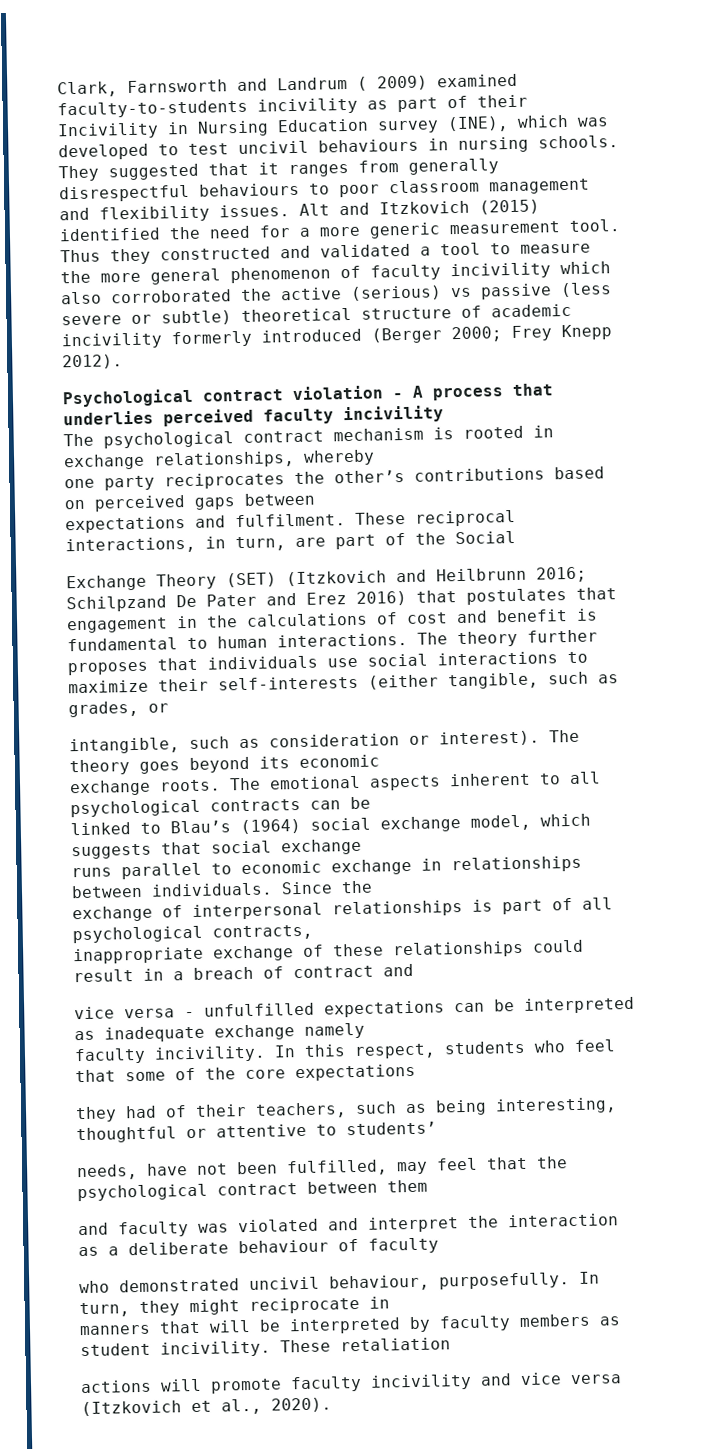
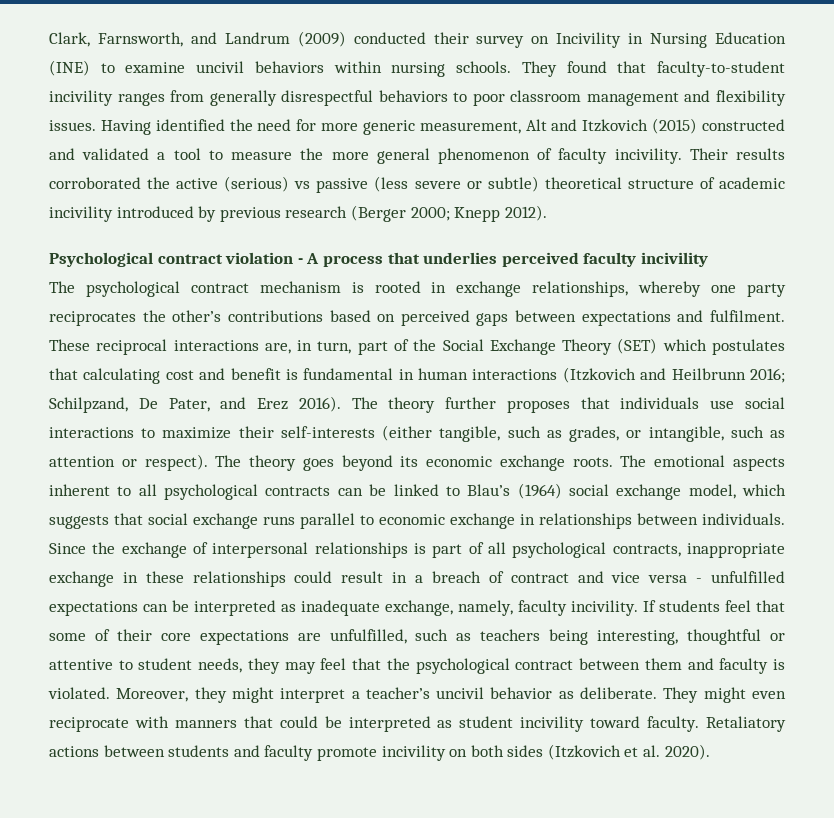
[127,79,228,94] Farnsworth -> [97,32,183,47] Farnsworth,
[357,73,518,91] [57,94,528,119] [57,114,609,140] [58,135,619,161] [58,162,279,182] ( 2009) examined faculty-to-students incivility as part of their Incivility in Nursing Education survey (INE), which was developed to test uncivil behaviours in nursing schools. They suggested that it -> [297,31,786,48] [49,60,786,77] [49,90,113,106] (2009) conducted their survey on Incivility in Nursing Education (INE) to examine uncivil behaviors within nursing schools. They found that faculty-to-student incivility
[199,182,300,197] behaviours -> [378,90,448,102] behaviors
[299,199,540,216] [59,219,620,242] [60,248,151,265] Alt and Itzkovich (2015) identified the need for a more generic measurement tool. Thus they -> [100,118,698,135] Having identified the need for more generic measurement, Alt and Itzkovich (2015)
[450,261,611,280] [61,291,102,305] incivility which also -> [614,148,785,164] incivility. Their results
[171,328,362,348] formerly introduced -> [116,206,348,222] introduced by previous research
[511,325,552,342] Frey -> (450, 214) none
(375, 457) // -> (702, 289) none
(315, 499) // -> (577, 316) none
[65,536,196,555] interactions, -> [173,340,291,354] interactions are,
[295,537,326,548] are -> (352, 347) none
(516, 537) // -> (484, 345) none
[286,566,587,587] [66,587,617,613] [67,612,398,634] (Itzkovich and Heilbrunn 2016; Schilpzand De Pater and Erez 2016) that postulates that engagement in the calculations of -> [662,339,786,355] [49,368,161,384] which postulates that calculating
[187,632,408,650] to human interactions. -> [398,367,785,383] [49,396,341,413] in human interactions (Itzkovich and Heilbrunn 2016; Schilpzand, De Pater, and Erez 2016).
(169, 708) // -> (642, 434) none
[269,730,540,748] consideration or interest). -> [49,454,208,471] attention or respect).
(380, 761) // -> (493, 461) none
(371, 803) // -> (387, 490) none
(362, 847) // -> (258, 521) none
(373, 887) // -> (116, 548) none
(313, 932) // -> (681, 550) none
[303,944,324,957] of -> [122,572,138,583] in
(414, 970) // -> (604, 577) none
[214,1022,365,1041] [74,1040,566,1065] exchange namely // faculty incivility. In this respect, students who -> [385,600,720,616] exchange, namely, faculty incivility. If students
[205,1067,236,1080] the -> [116,629,152,641] their
[75,1101,427,1123] // they had of their teachers, such as -> [297,629,541,644] are unfulfilled, such as teachers
[346,1121,437,1136] [77,1159,388,1181] students’ // needs, have not been fulfilled, -> [138,658,280,674] student needs, they
[78,1213,619,1238] [78,1237,439,1257] [79,1271,600,1294] [79,1296,390,1318] // and faculty was violated and interpret the interaction as a deliberate behaviour of faculty // who demonstrated uncivil behaviour, purposefully. In turn, they might reciprocate in // -> [687,658,786,674] [48,687,786,703] [49,716,169,732] and faculty is violated. Moreover, they might interpret a teacher’s uncivil behavior as deliberate. They might even reciprocate with
[209,1313,621,1335] [80,1337,451,1358] [80,1372,622,1394] will be interpreted by faculty members as student incivility. These retaliation // actions will promote faculty incivility and vice versa -> [279,716,786,732] [49,745,544,761] could be interpreted as student incivility toward faculty. Retaliatory actions between students and faculty promote incivility on both sides
[221,1398,262,1415] al., -> [643,745,661,757] al.

